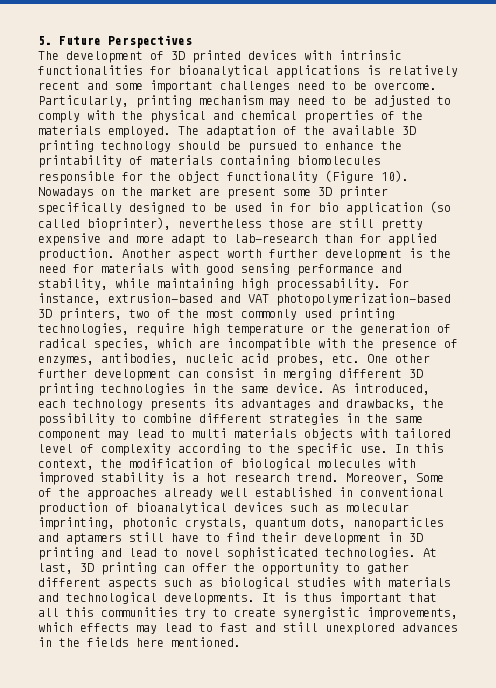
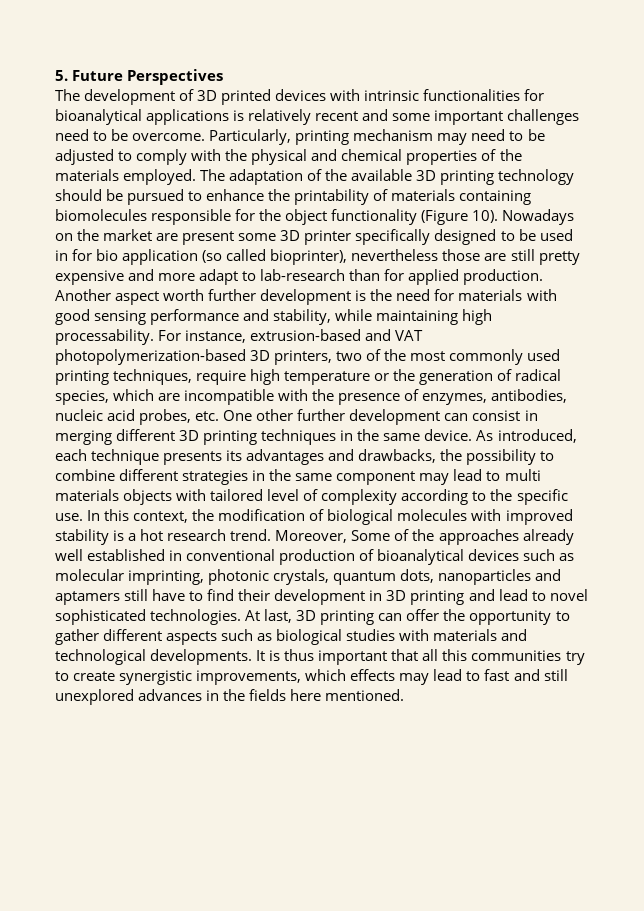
[38,323,129,335] technologies, -> [113,369,193,385] techniques,
[101,383,185,395] technologies -> [261,429,337,445] techniques
[73,399,143,410] technology -> [91,449,160,465] technique

